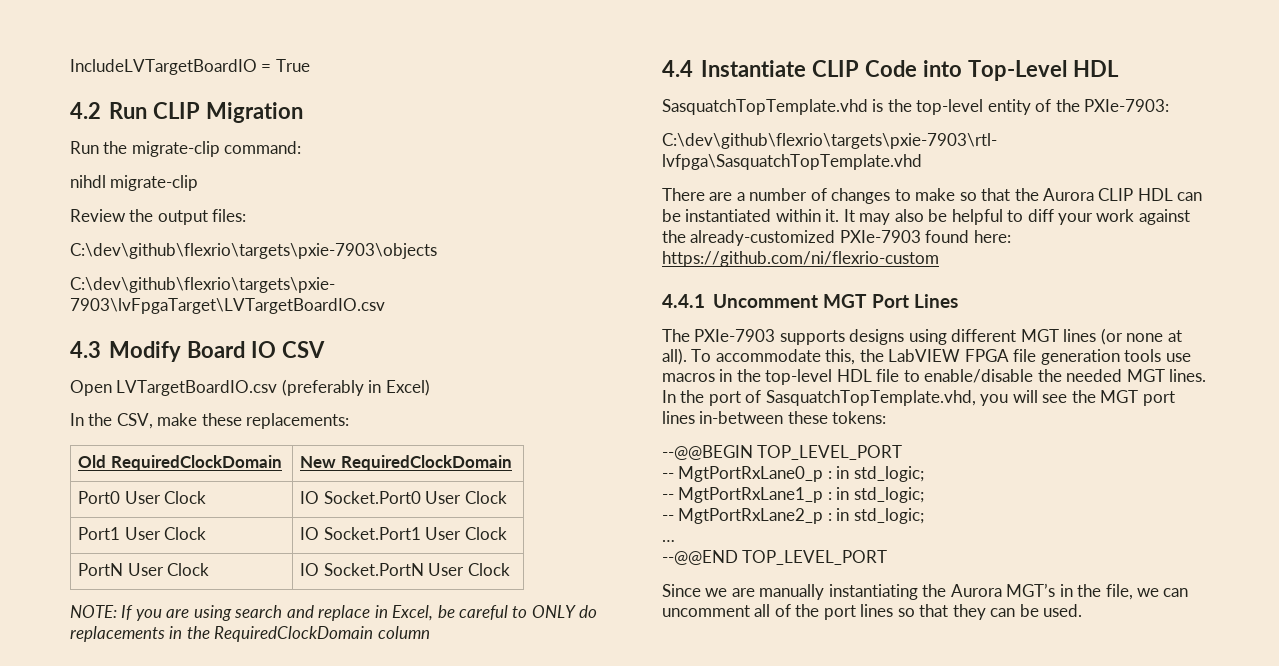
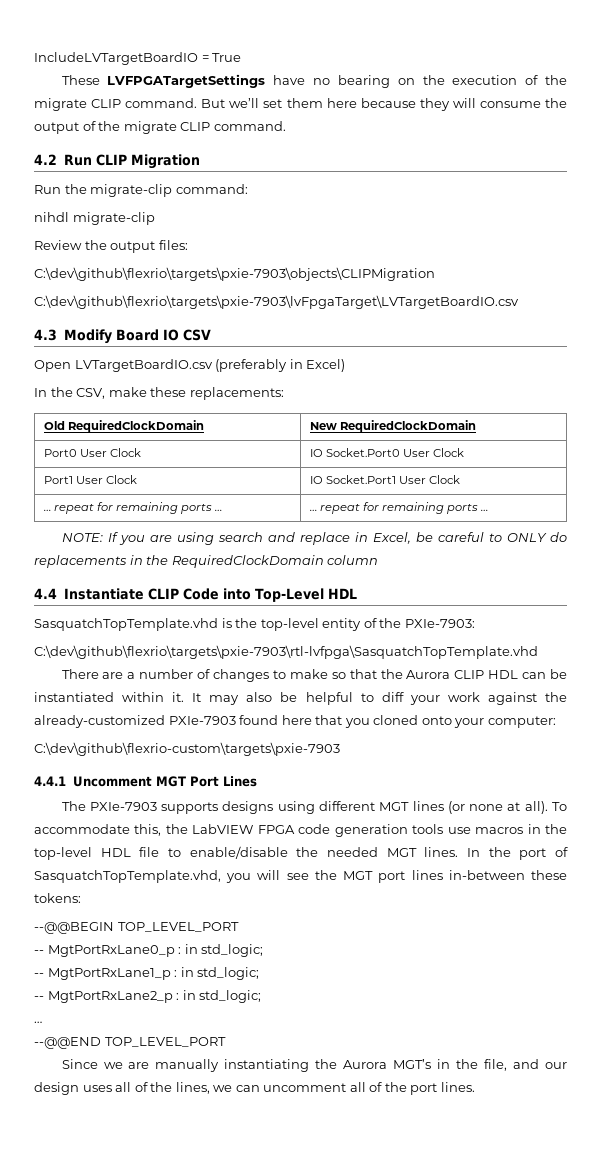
(310, 65) none -> [61,74,567,88] [34,98,567,111] [34,121,286,134] // These LVFPGATargetSettings have no bearing on the execution of the migrate CLIP command. But we’ll set them here because they will consume the output of the migrate CLIP command.
[70,243,437,259] C:\dev\github\flexrio\targets\pxie-7903\objects -> [34,267,435,281] C:\dev\github\flexrio\targets\pxie-7903\objects\CLIPMigration
[78,563,210,576] [300,563,510,576] PortN User Clock | IO Socket.PortN User Clock -> [43,502,223,514] [309,502,489,514] … repeat for remaining ports … | … repeat for remaining ports …
[973,230,1011,243] [662,251,939,267] here: https://github.com/ni/flexrio-custom -> [281,715,556,728] [34,742,340,756] here that you cloned onto your computer: // C:\dev\github\flexrio-custom\targets\pxie-7903
[1013,349,1037,362] file -> [298,824,331,834] code
(1133, 592) none -> [513,1059,567,1069] [34,1082,210,1095] and our design uses all of the lines,
[860,604,1083,620] lines so that they can be used. -> [440,1082,475,1092] lines.

